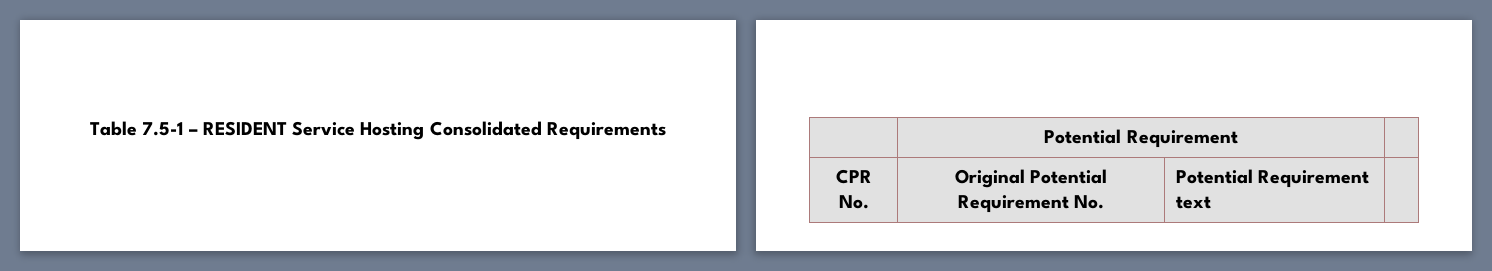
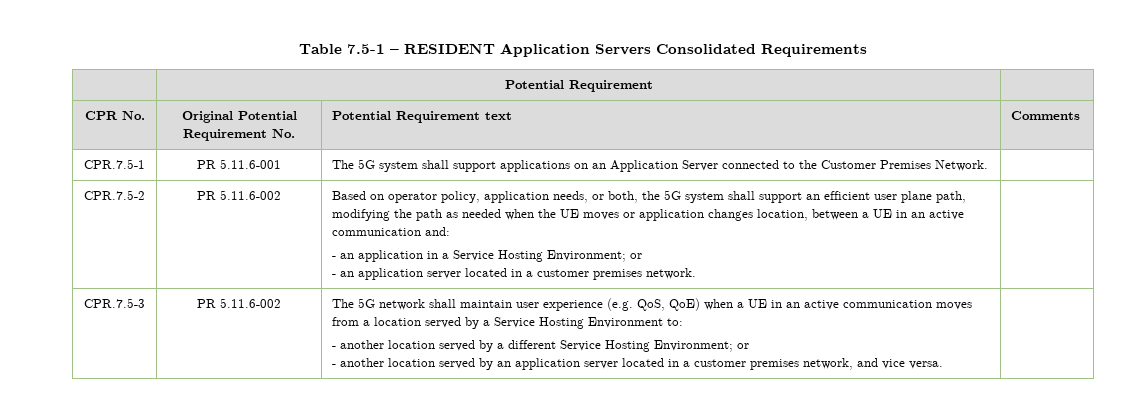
[292,121,425,140] Service Hosting -> [500,43,651,57] Application Servers
(1211, 202) none -> [1011,111,1081,120] [84,159,145,169] [197,159,281,169] [332,159,989,172] [84,190,145,200] [197,190,281,200] [332,190,967,203] [332,209,965,221] [332,227,451,236] [332,250,643,262] [332,268,697,280] [84,298,145,308] [197,298,281,308] [332,298,973,311] [332,317,684,329] [332,340,750,352] [332,358,944,370] | Comments // CPR.7.5-1 | PR 5.11.6-001 | The 5G system shall support applications on an Application Server connected to the Customer Premises Network. | // CPR.7.5-2 | PR 5.11.6-002 | Based on operator policy, application needs, or both, the 5G system shall support an efficient user plane path, modifying the path as needed when the UE moves or application changes location, between a UE in an active communication and: // - an application in a Service Hosting Environment; or // - an application server located in a customer premises network. | // CPR.7.5-3 | PR 5.11.6-002 | The 5G network shall maintain user experience (e.g. QoS, QoE) when a UE in an active communication moves from a location served by a Service Hosting Environment to: // - another location served by a different Service Hosting Environment; or // - another location served by an application server located in a customer premises network, and vice versa.

